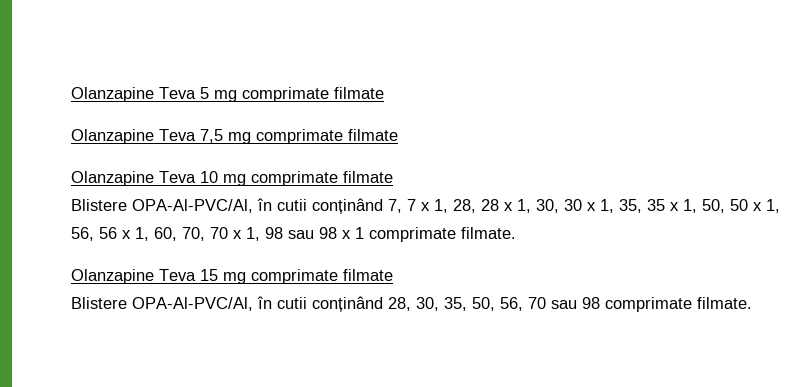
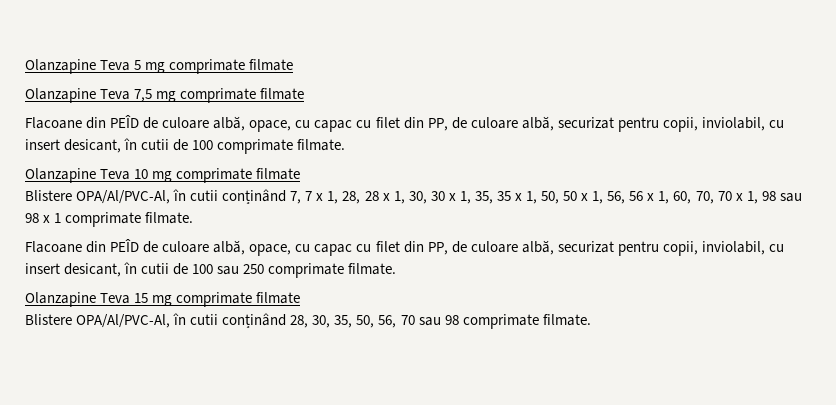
(398, 135) none -> [25,115,784,132] [25,138,346,154] // Flacoane din PEÎD de culoare albă, opace, cu capac cu filet din PP, de culoare albă, securizat pentru copii, inviolabil, cu insert desicant, în cutii de 100 comprimate filmate.
[132,199,253,213] OPA-Al-PVC/Al, -> [76,190,171,204] OPA/Al/PVC-Al,
(516, 233) none -> [25,239,784,256] [25,262,397,278] // Flacoane din PEÎD de culoare albă, opace, cu capac cu filet din PP, de culoare albă, securizat pentru copii, inviolabil, cu insert desicant, în cutii de 100 sau 250 comprimate filmate.
[132,297,253,311] OPA-Al-PVC/Al, -> [76,314,171,328] OPA/Al/PVC-Al,

